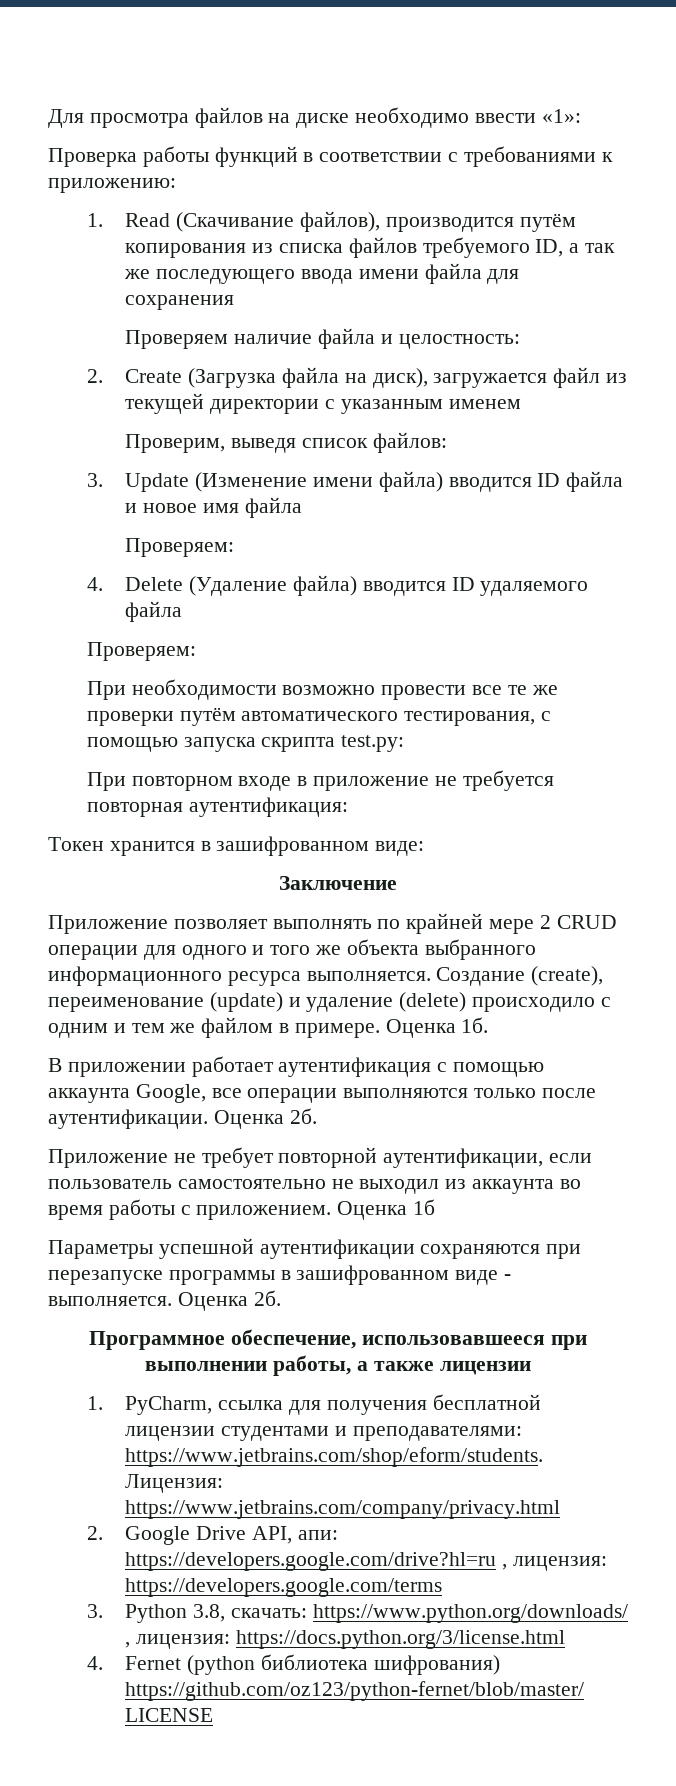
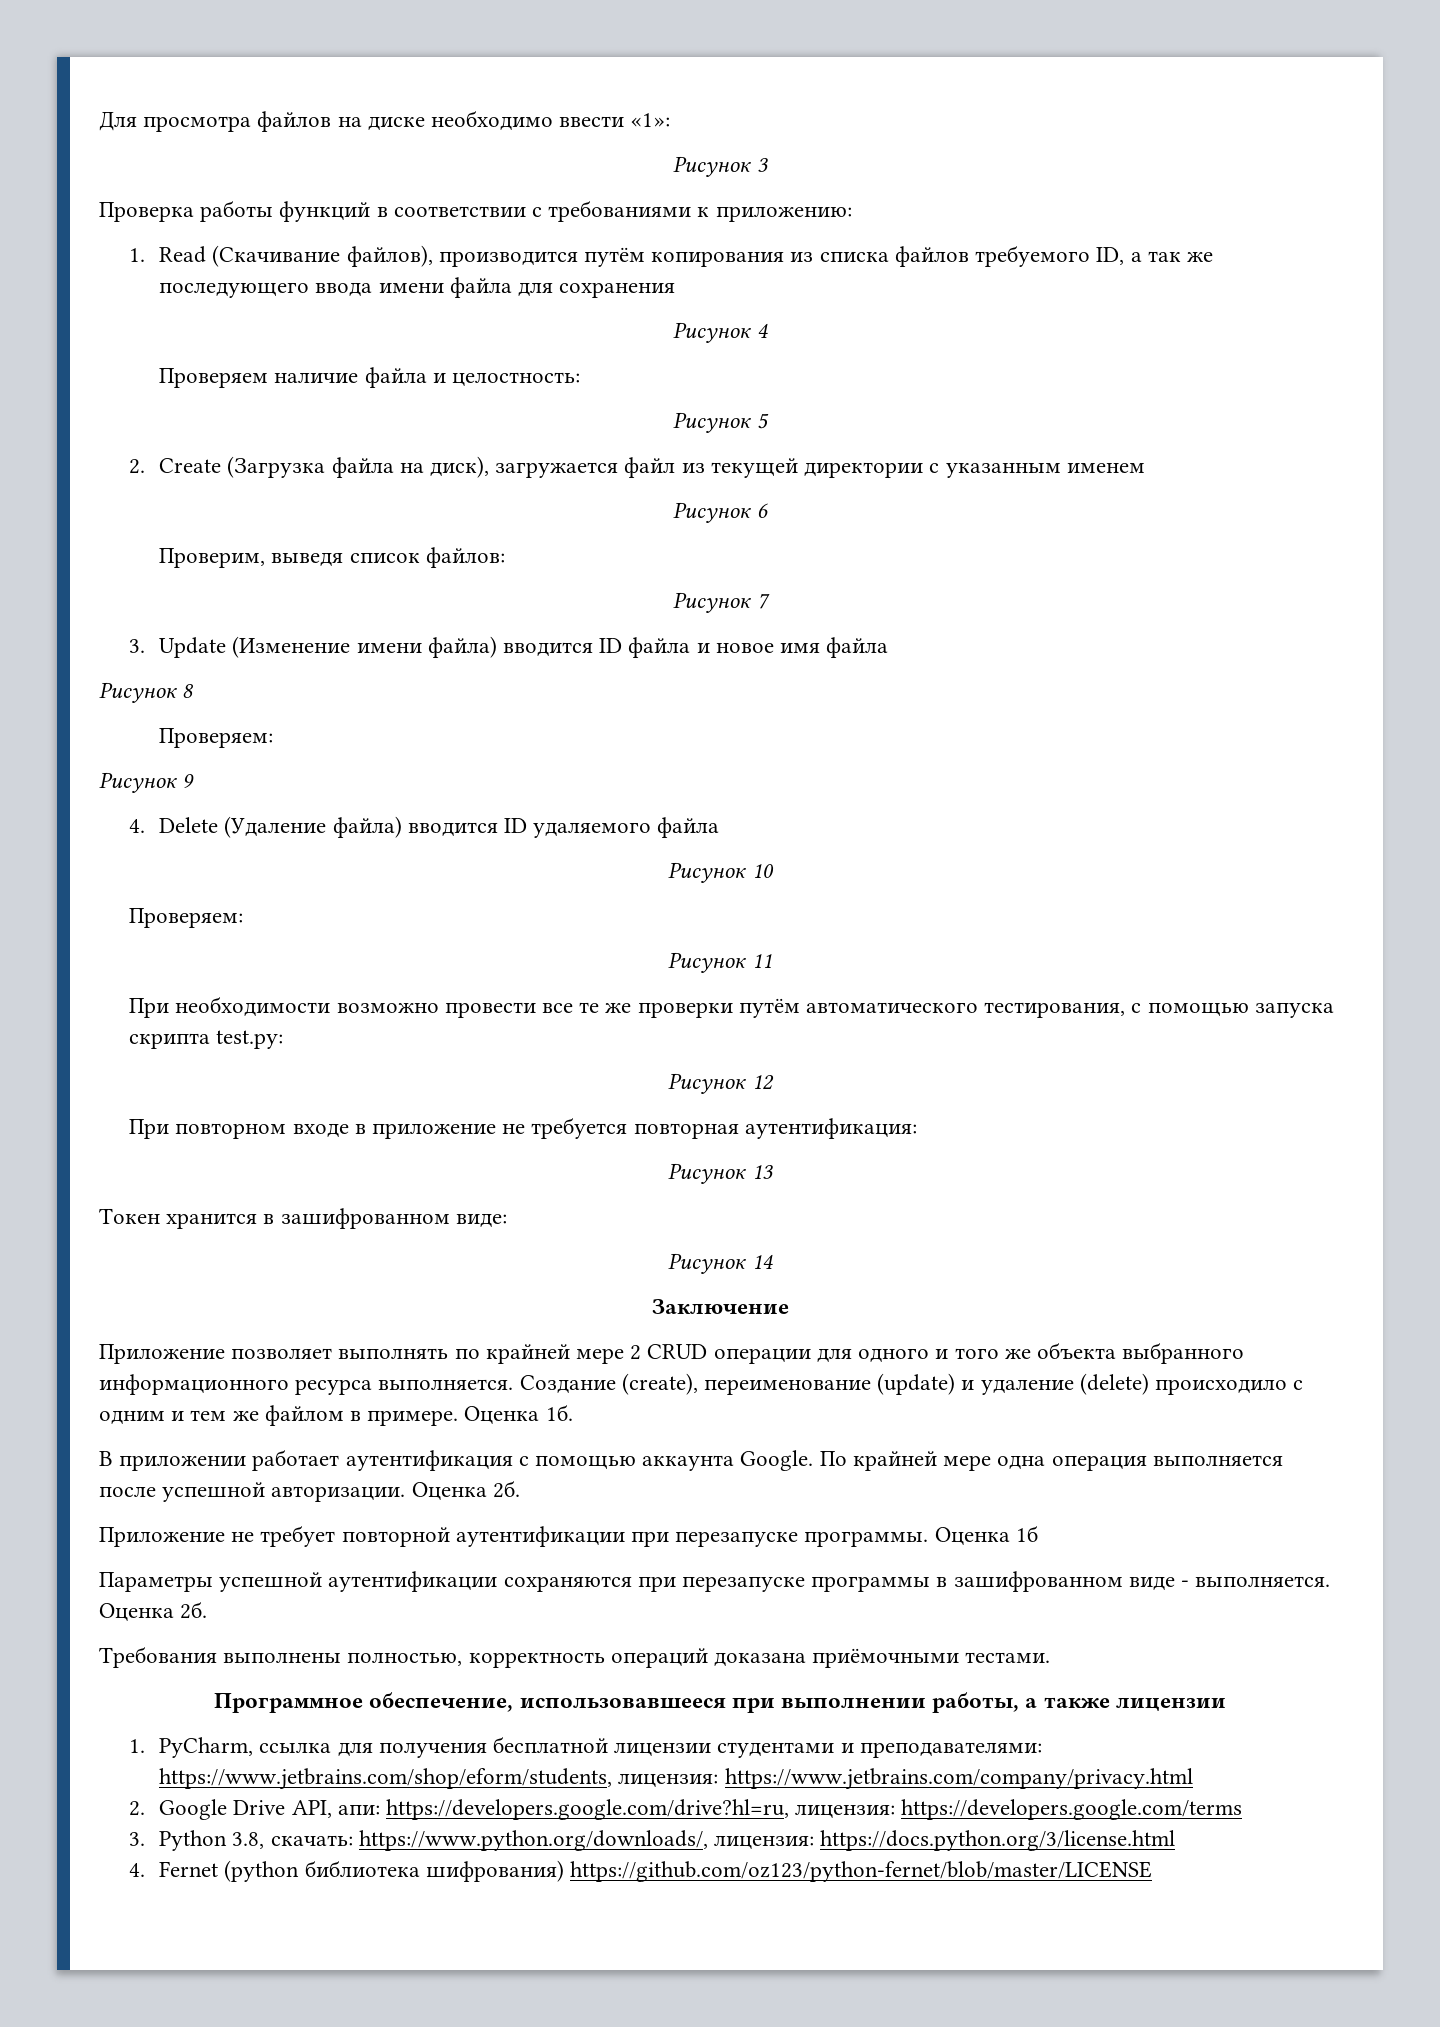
(581, 116) none -> [673,156,768,177] // Рисунок 3
(235, 302) none -> [673,322,768,343] // Рисунок 4
(520, 341) none -> [673,412,769,433] // Рисунок 5
(521, 404) none -> [673,502,768,523] // Рисунок 6
(447, 442) none -> [673,592,770,613] // Рисунок 7
[125,538,235,557] // Проверяем: -> [99,682,195,703] [159,728,274,748] [99,772,196,793] // Рисунок 8 // Проверяем: // Рисунок 9
[86,642,196,661] // Проверяем: -> [668,862,774,883] [129,908,244,928] [668,952,772,973] // Рисунок 10 // Проверяем: // Рисунок 11
(405, 743) none -> [668,1073,774,1094] // Рисунок 12
(348, 807) none -> [668,1163,773,1184] // Рисунок 13
(425, 848) none -> [668,1253,773,1274] // Рисунок 14
[135,1084,596,1103] [48,1109,208,1129] Google, все операции выполняются только после аутентификации. -> [740,1450,1283,1471] [99,1482,406,1502] Google. По крайней мере одна операция выполняется после успешной авторизации.
[383,1148,593,1168] [48,1179,581,1194] [48,1199,332,1220] аутентификации, если пользователь самостоятельно не выходил из аккаунта во время работы с приложением. -> [455,1526,929,1547] аутентификации при перезапуске программы.
(281, 1298) none -> [99,1646,1051,1668] // Требования выполнены полностью, корректность операций доказана приёмочными тестами.
[125,1447,544,1467] [125,1474,224,1493] https://www.jetbrains.com/shop/eform/students. Лицензия: -> [159,1768,719,1790] https://www.jetbrains.com/shop/eform/students, лицензия:
[125,1552,508,1571] https://developers.google.com/drive?hl=ru , -> [386,1799,790,1820] https://developers.google.com/drive?hl=ru,
[312,1604,628,1623] [125,1642,131,1648] https://www.python.org/downloads/ , -> [358,1830,708,1851] https://www.python.org/downloads/,

